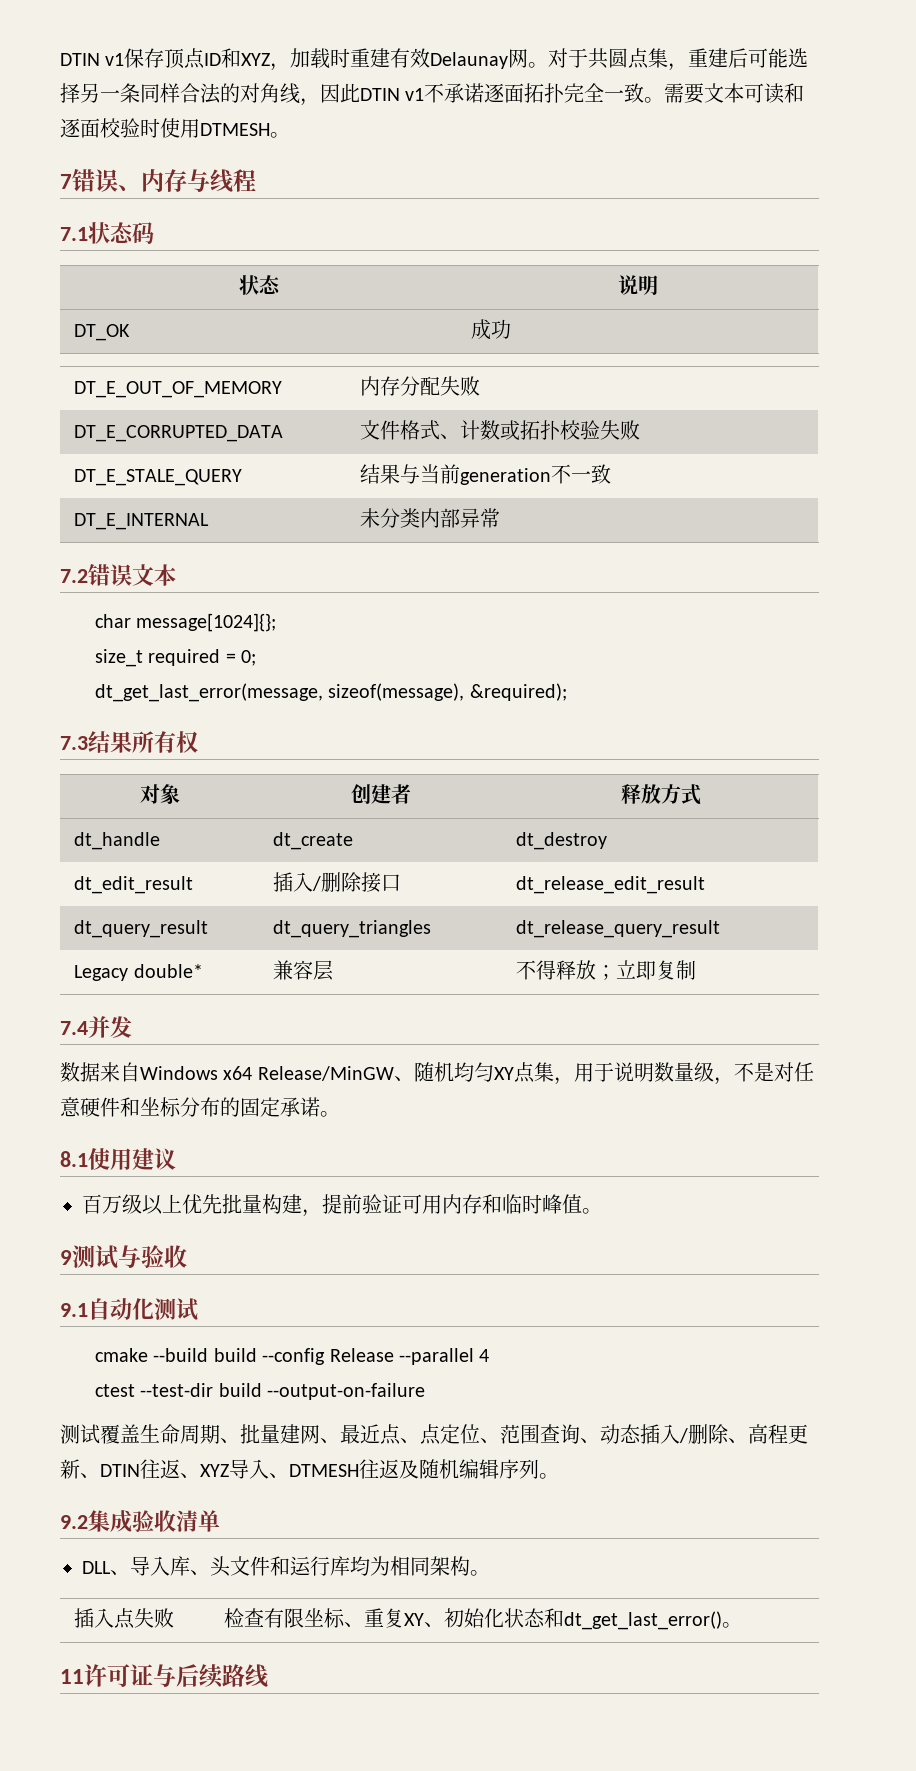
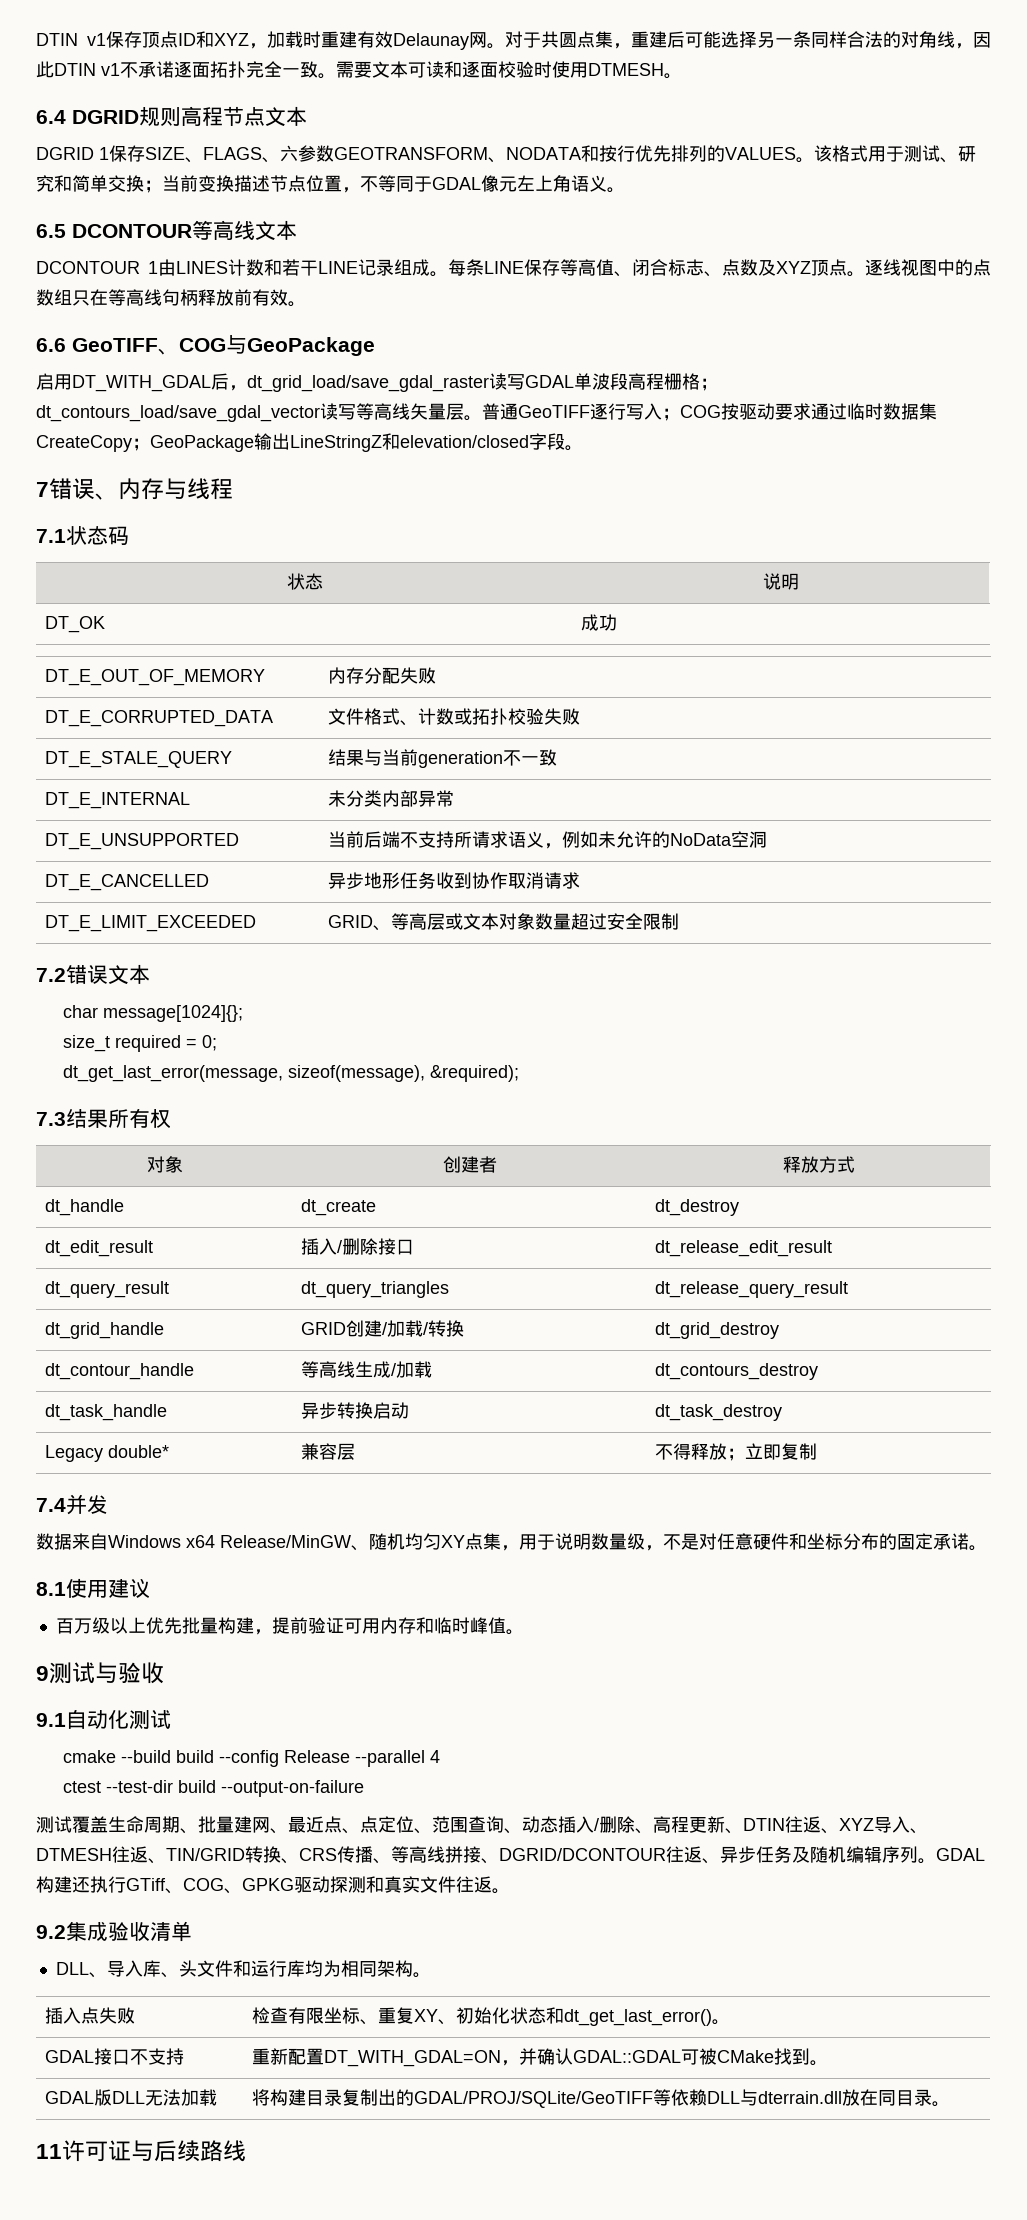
(290, 135) none -> [36,106,307,127] [36,145,976,163] [36,175,625,193] [36,220,297,241] [36,259,991,277] [36,289,306,307] [36,335,375,356] [36,373,718,392] [36,403,937,422] [36,433,583,452] // 6.4 DGRID规则高程节点文本 // DGRID 1保存SIZE、FLAGS、六参数GEOTRANSFORM、NODATA和按行优先排列的VALUES。该格式用于测试、研究和简单交换；当前变换描述节点位置，不等同于GDAL像元左上角语义。 // 6.5 DCONTOUR等高线文本 // DCONTOUR 1由LINES计数和若干LINE记录组成。每条LINE保存等高值、闭合标志、点数及XYZ顶点。逐线视图中的点数组只在等高线句柄释放前有效。 // 6.6 GeoTIFF、COG与GeoPackage // 启用DT_WITH_GDAL后，dt_grid_load/save_gdal_raster读写GDAL单波段高程栅格；dt_contours_load/save_gdal_vector读写等高线矢量层。普通GeoTIFF逐行写入；COG按驱动要求通过临时数据集CreateCopy；GeoPackage输出LineStringZ和elevation/closed字段。
(501, 518) none -> [45,833,240,850] [328,831,768,849] [45,874,210,891] [328,872,581,889] [45,915,257,932] [328,913,680,931] // DT_E_UNSUPPORTED | 当前后端不支持所请求语义，例如未允许的NoData空洞 // DT_E_CANCELLED | 异步地形任务收到协作取消请求 // DT_E_LIMIT_EXCEEDED | GRID、等高层或文本对象数量超过安全限制
(721, 929) none -> [45,1322,165,1339] [301,1320,465,1337] [655,1322,780,1339] [45,1363,195,1380] [301,1361,433,1378] [655,1363,819,1380] [45,1404,168,1421] [301,1402,410,1419] [655,1404,783,1421] // dt_grid_handle | GRID创建/加载/转换 | dt_grid_destroy // dt_contour_handle | 等高线生成/加载 | dt_contours_destroy // dt_task_handle | 异步转换启动 | dt_task_destroy
[399,1459,539,1479] 及随机编辑序列 -> [148,1846,985,1864] [36,1876,492,1894] 、TIN/GRID转换、CRS传播、等高线拼接、DGRID/DCONTOUR往返、异步任务及随机编辑序列。GDAL构建还执行GTiff、COG、GPKG驱动探测和真实文件往返
(743, 1625) none -> [45,2048,185,2065] [252,2048,829,2067] [45,2089,218,2106] [252,2089,951,2108] // GDAL接口不支持 | 重新配置DT_WITH_GDAL=ON，并确认GDAL::GDAL可被CMake找到。 // GDAL版DLL无法加载 | 将构建目录复制出的GDAL/PROJ/SQLite/GeoTIFF等依赖DLL与dterrain.dll放在同目录。

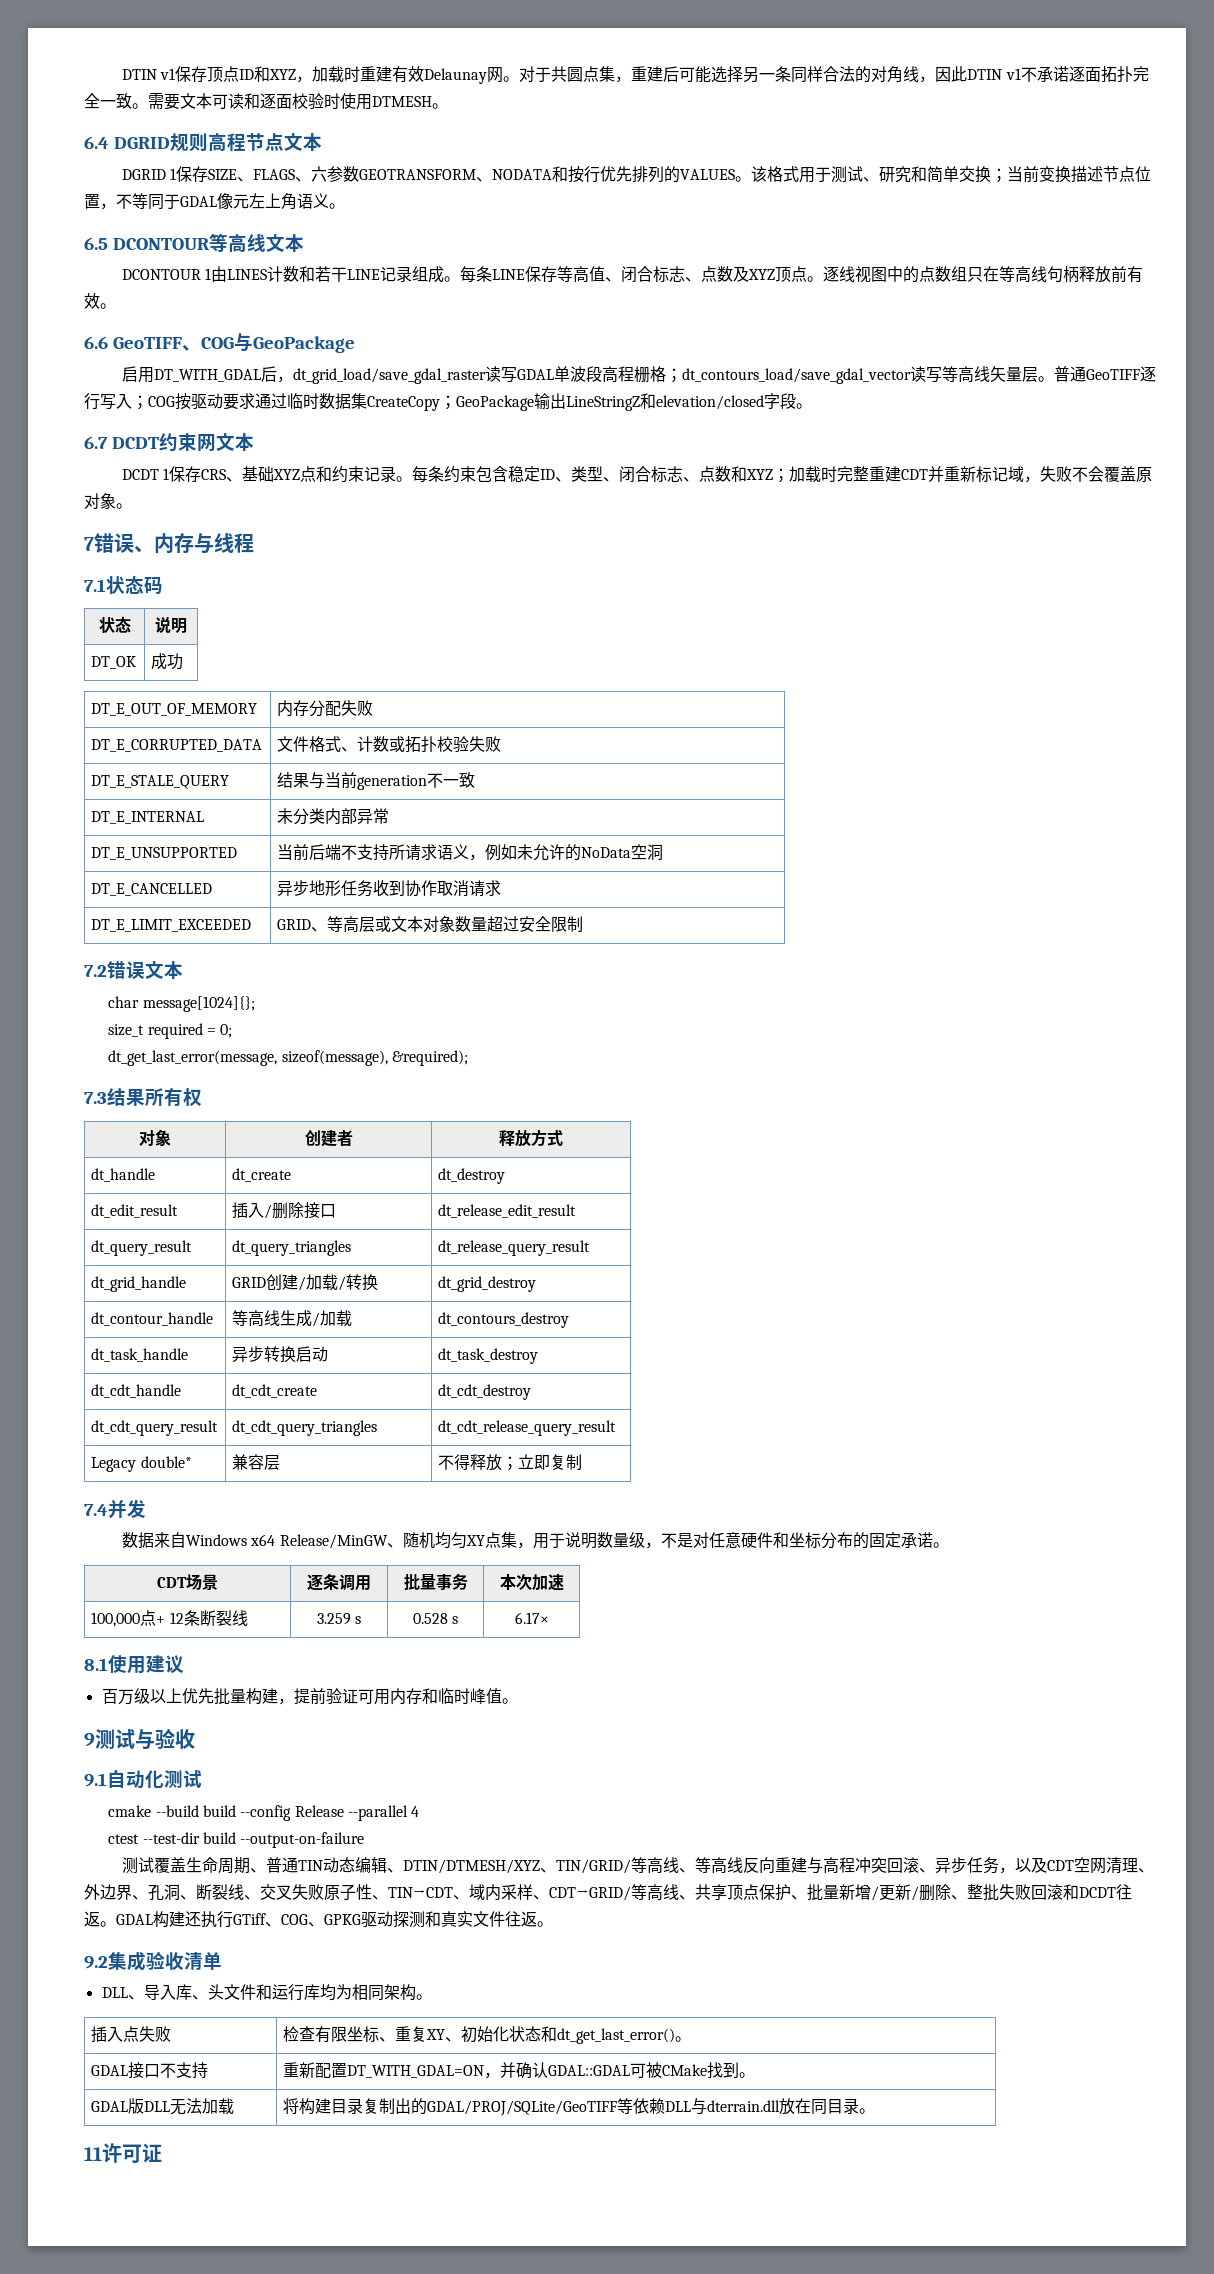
(583, 448) none -> [84,433,254,452] [122,466,1153,483] [84,493,132,509] // 6.7 DCDT约束网文本 // DCDT 1保存CRS、基础XYZ点和约束记录。每条约束包含稳定ID、类型、闭合标志、点数和XYZ；加载时完整重建CDT并重新标记域，失败不会覆盖原对象。
(783, 1412) none -> [91,1384,182,1398] [232,1384,318,1398] [438,1384,532,1400] [91,1420,219,1436] [232,1420,378,1436] [438,1420,617,1436] // dt_cdt_handle | dt_cdt_create | dt_cdt_destroy // dt_cdt_query_result | dt_cdt_query_triangles | dt_cdt_release_query_result
(987, 1548) none -> [157,1574,218,1590] [307,1573,371,1591] [403,1573,468,1590] [499,1574,564,1591] [91,1610,248,1627] [316,1613,362,1625] [412,1613,459,1624] [514,1612,549,1624] // CDT场景 | 逐条调用 | 批量事务 | 本次加速 // 100,000点+ 12条断裂线 | 3.259 s | 0.528 s | 6.17×
[198,1816,928,1834] [36,1846,918,1864] 批量建网、最近点、点定位、范围查询、动态插入/删除、高程更新、DTIN往返、XYZ导入、DTMESH往返、TIN/GRID转换、CRS传播、等高线拼接、DGRID/DCONTOUR往返、异步任务及随机编辑序列 -> [266,1857,1155,1874] [84,1884,1132,1901] [84,1911,100,1927] 普通TIN动态编辑、DTIN/DTMESH/XYZ、TIN/GRID/等高线、等高线反向重建与高程冲突回滚、异步任务，以及CDT空网清理、外边界、孔洞、断裂线、交叉失败原子性、TIN→CDT、域内采样、CDT→GRID/等高线、共享顶点保护、批量新增/更新/删除、整批失败回滚和DCDT往返
[131,2140,246,2162] 与后续路线 -> (162, 2153) none

